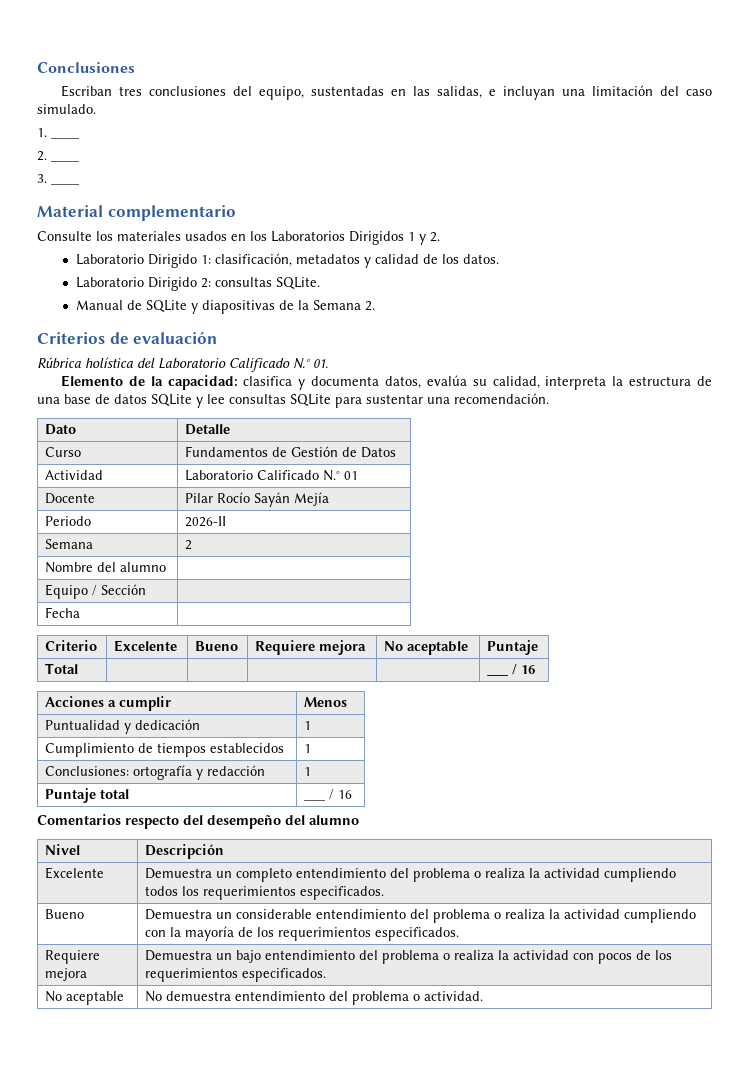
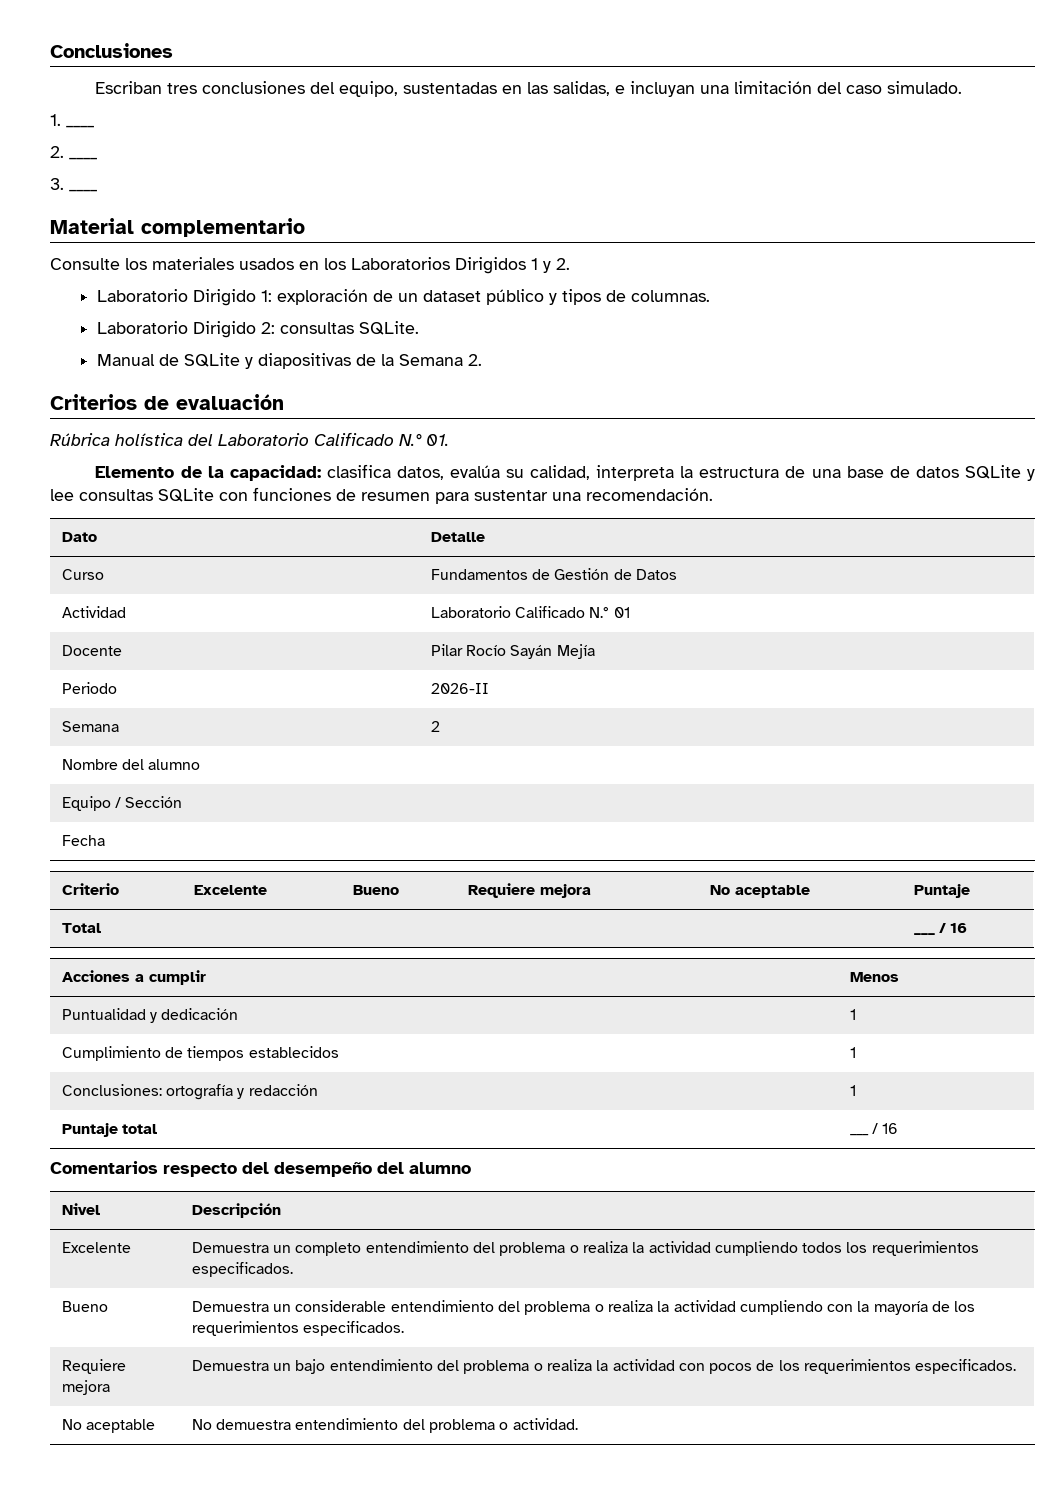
[214,253,499,268] clasificación, metadatos y calidad de los datos. -> [276,289,710,305] exploración de un dataset público y tipos de columnas.
[298,376,380,390] y documenta -> (391, 471) none
(331, 400) none -> [219,487,430,501] con funciones de resumen

